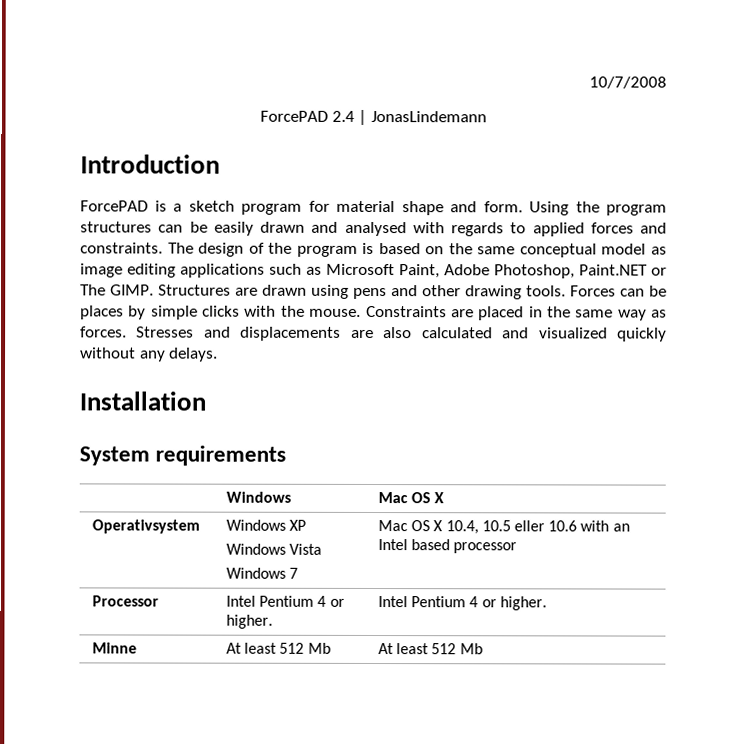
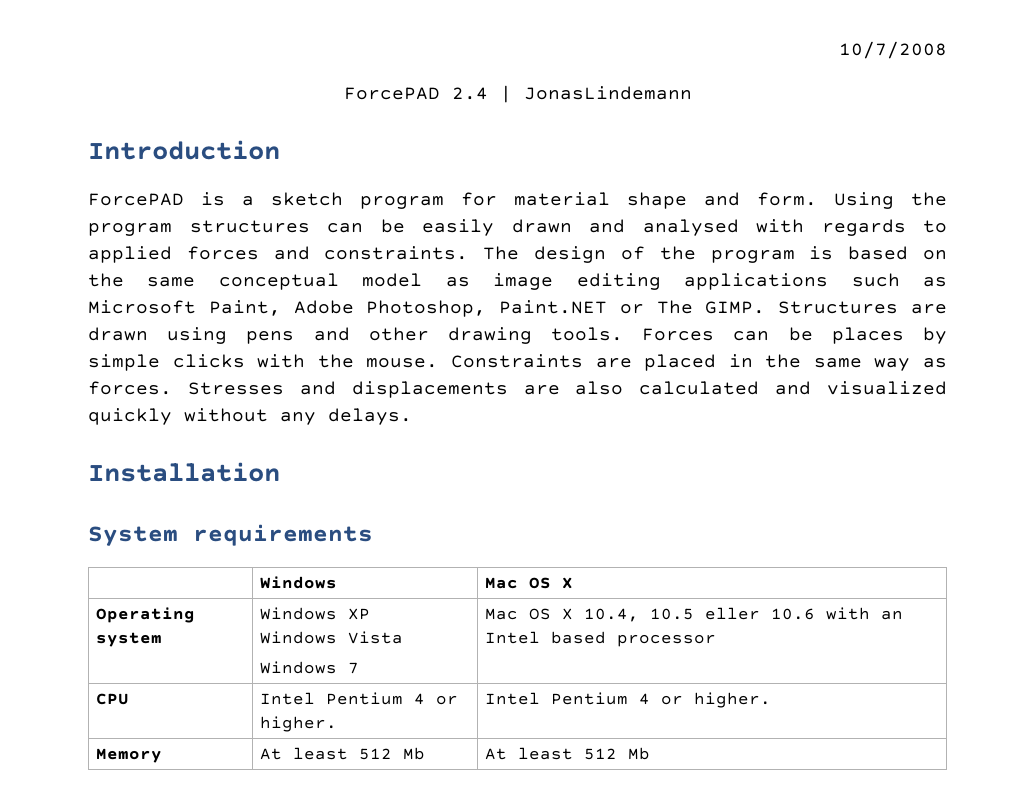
[92,519,201,534] Operativsystem -> [95,607,195,623] [95,632,162,647] Operating system
[92,595,160,607] Processor -> [95,693,129,705] CPU
[92,642,138,654] Minne -> [95,748,162,763] Memory

